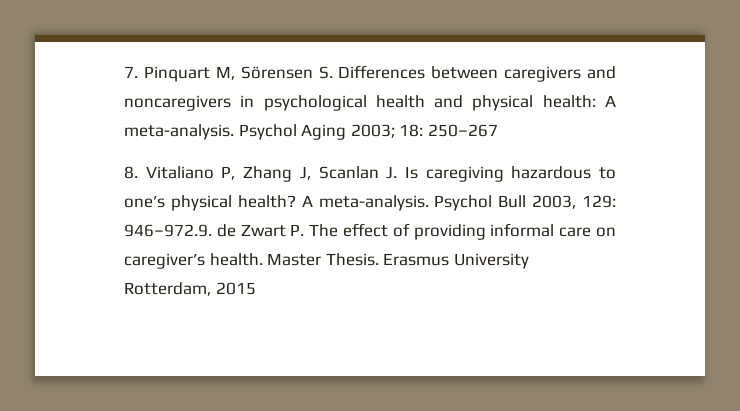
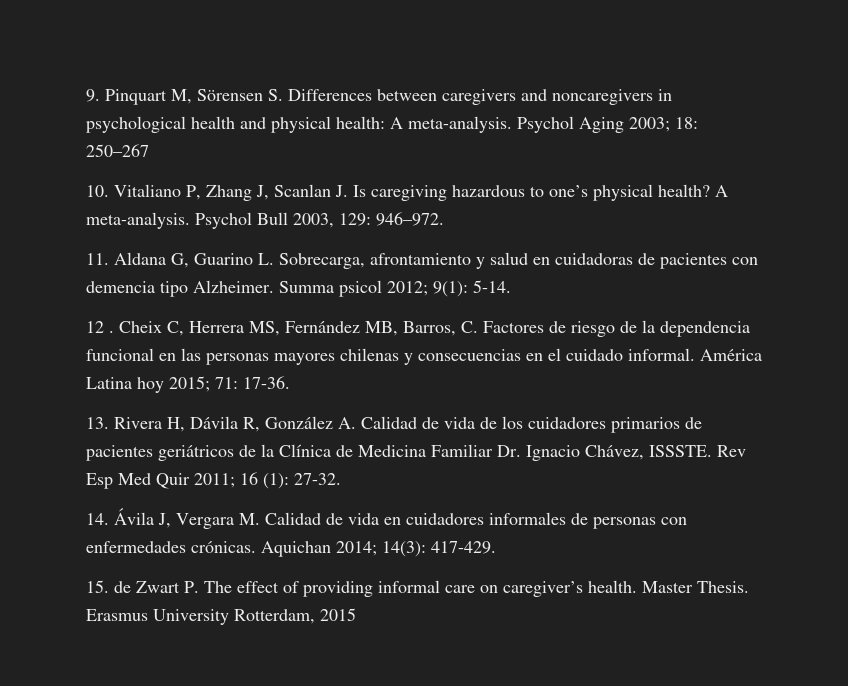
[124,66,138,78] 7. -> [86,89,100,102] 9.
[124,166,138,179] 8. -> [86,185,109,197] 10.
[124,224,212,237] 946–972.9. -> [376,212,444,226] [86,252,758,269] [86,280,511,297] [86,320,750,337] [86,348,762,365] [86,376,290,393] [86,416,702,433] [86,444,746,461] [86,472,341,489] [86,508,687,529] [86,541,496,557] [86,580,109,593] 946–972. // 11. Aldana G, Guarino L. Sobrecarga, afrontamiento y salud en cuidadoras de pacientes con demencia tipo Alzheimer. Summa psicol 2012; 9(1): 5-14. // 12 . Cheix C, Herrera MS, Fernández MB, Barros, C. Factores de riesgo de la dependencia funcional en las personas mayores chilenas y consecuencias en el cuidado informal. América Latina hoy 2015; 71: 17-36. // 13. Rivera H, Dávila R, González A. Calidad de vida de los cuidadores primarios de pacientes geriátricos de la Clínica de Medicina Familiar Dr. Ignacio Chávez, ISSSTE. Rev Esp Med Quir 2011; 16 (1): 27-32. // 14. Ávila J, Vergara M. Calidad de vida en cuidadores informales de personas con enfermedades crónicas. Aquichan 2014; 14(3): 417-429. // 15.

